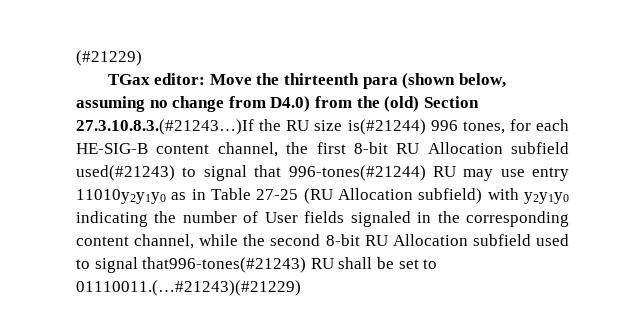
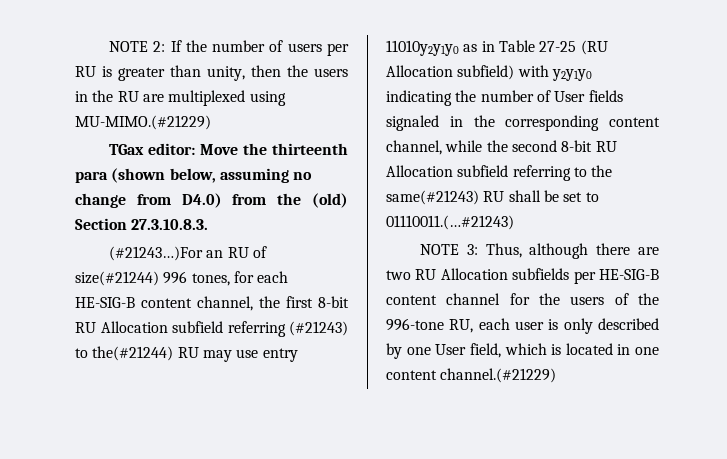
[76,50,142,66] (#21229) -> [108,40,349,56] [75,65,348,81] [75,90,286,106] [75,115,211,130] NOTE 2: If the number of users per RU is greater than unity, then the users in the RU are multiplexed using MU-MIMO.(#21229)
[76,119,426,135] 27.3.10.8.3.(#21243…)If the RU size is(#21244) -> [131,219,209,230] [108,246,267,261] [75,271,159,286] 27.3.10.8.3. // (#21243…)For an RU of size(#21244)
[76,165,426,181] used(#21243) to signal that 996-tones(#21244) -> [227,321,348,337] [75,346,174,361] referring (#21243) to the(#21244)
[535,234,569,246] [76,257,307,273] used to signal that996-tones(#21243) -> [512,165,613,181] [386,190,479,205] referring to the same(#21243)
[76,280,301,296] 01110011.(…#21243)(#21229) -> [386,215,514,230] [419,243,659,259] [386,268,659,284] [386,293,659,305] [386,318,659,334] [386,343,659,359] [386,368,557,383] 01110011.(…#21243) // NOTE 3: Thus, although there are two RU Allocation subfields per HE-SIG-B content channel for the users of the 996-tone RU, each user is only described by one User field, which is located in one content channel.(#21229)

